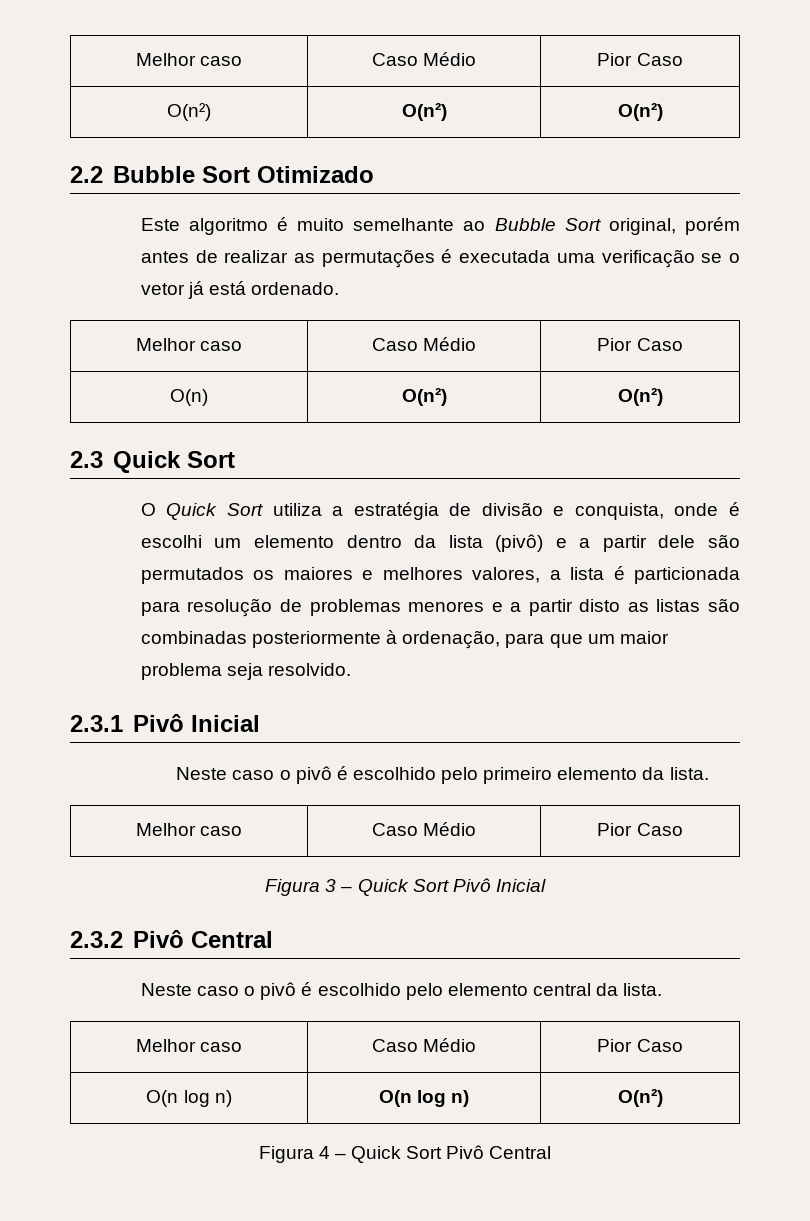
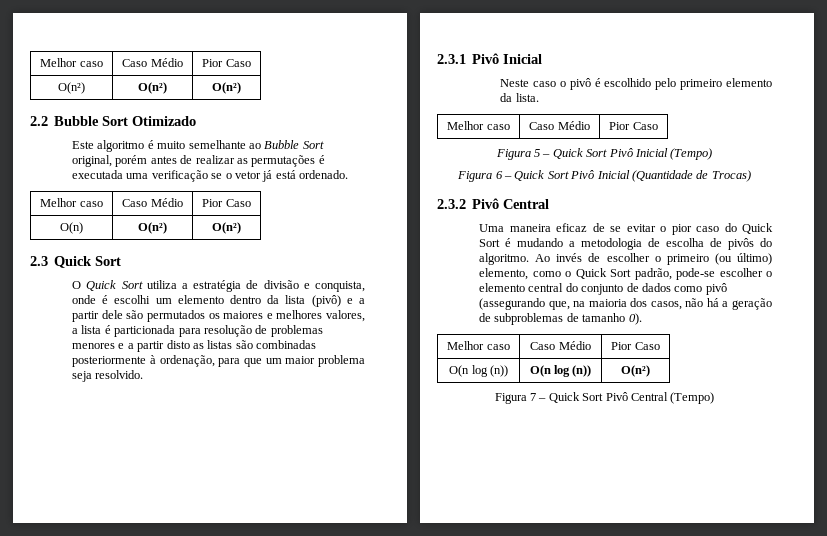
[325,878,546,896] [70,930,273,948] [140,982,663,1000] 3 – Quick Sort Pivô Inicial // 2.3.2 Pivô Central // Neste caso o pivô é escolhido pelo elemento central da lista. -> [534,148,713,160] [457,170,751,182] [437,198,550,209] [479,223,773,235] [479,238,772,250] [479,253,772,265] [479,268,772,280] [479,283,727,295] [479,298,772,310] [479,313,642,325] 5 – Quick Sort Pivô Inicial (Tempo) // Figura 6 – Quick Sort Pivô Inicial (Quantidade de Trocas) // 2.3.2 Pivô Central // Uma maneira eficaz de se evitar o pior caso do Quick Sort é mudando a metodologia de escolha de pivôs do algoritmo. Ao invés de escolher o primeiro (ou último) elemento, como o Quick Sort padrão, pode-se escolher o elemento central do conjunto de dados como pivô (assegurando que, na maioria dos casos, não há a geração de subproblemas de tamanho 0).
[214,1090,232,1107] [378,1090,470,1107] n) | O(n log n) -> [489,365,508,377] [529,365,592,377] (n)) | O(n log (n))
[318,1146,330,1159] 4 -> [530,393,537,401] 7
(552, 1152) none -> [670,392,715,404] (Tempo)

